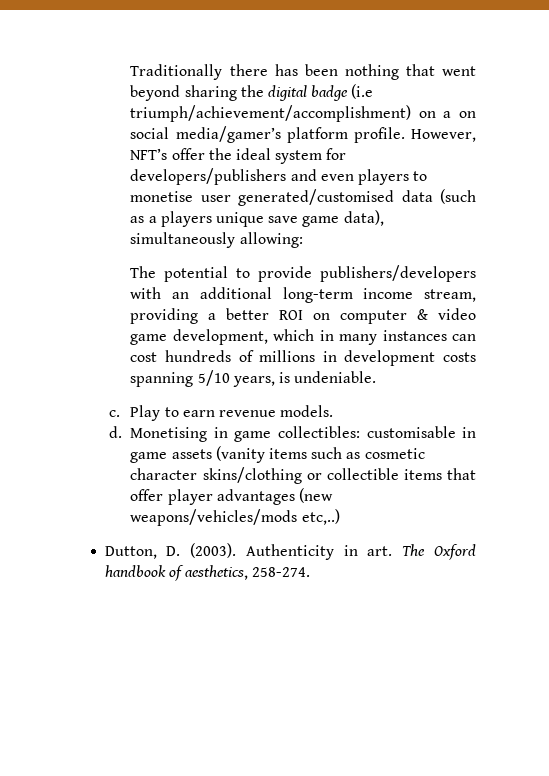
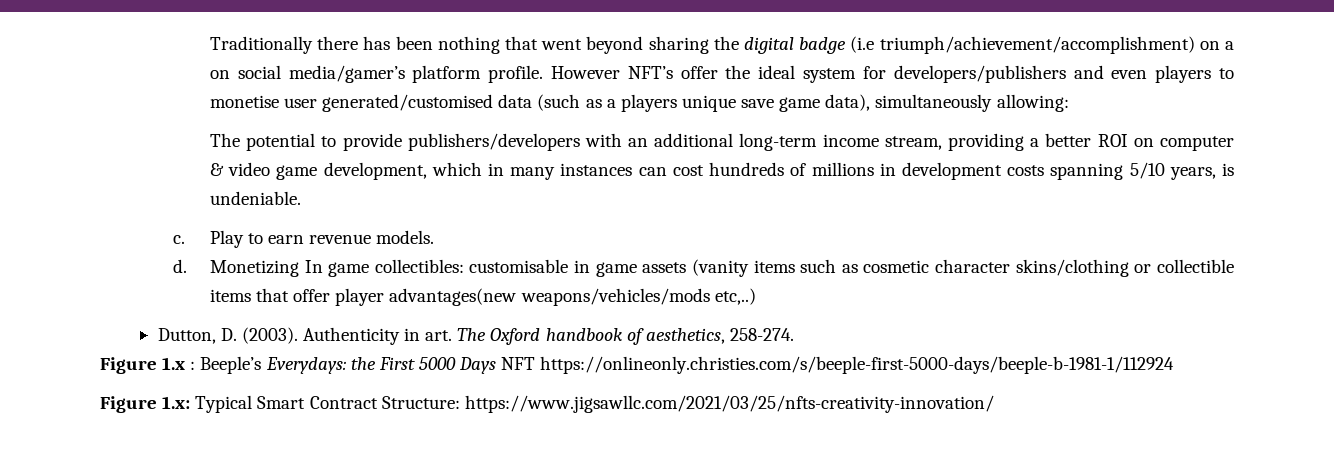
[411,129,476,142] However, -> [551,66,621,79] However
[130,427,228,442] Monetising in -> [209,260,323,277] Monetizing In
[216,488,334,505] advantages (new -> [389,288,517,306] advantages(new
(311, 572) none -> [100,356,1175,374] [100,395,994,413] // Figure 1.x : Beeple’s Everydays: the First 5000 Days NFT https://onlineonly.christies.com/s/beeple-first-5000-days/beeple-b-1981-1/112924 // Figure 1.x: Typical Smart Contract Structure: https://www.jigsawllc.com/2021/03/25/nfts-creativity-innovation/

